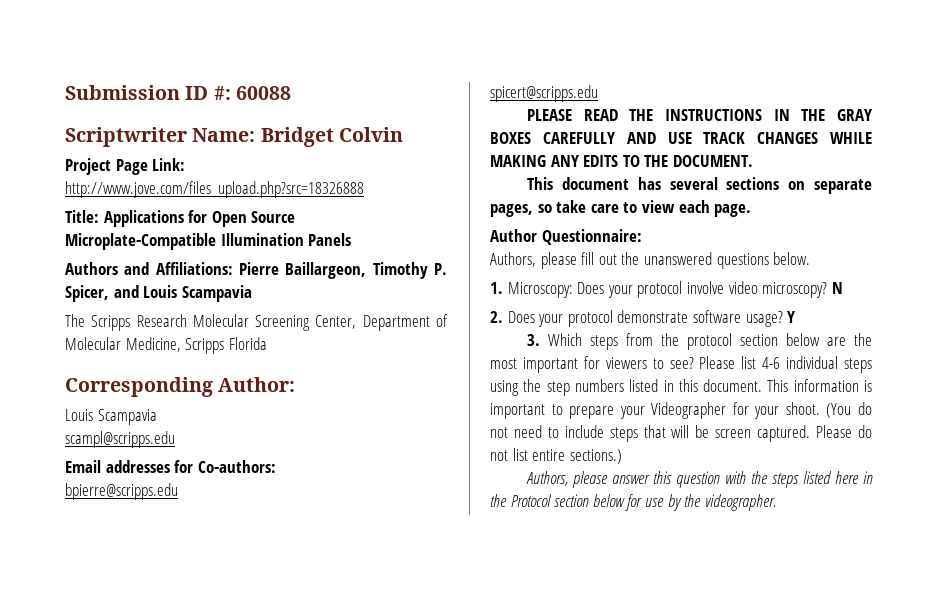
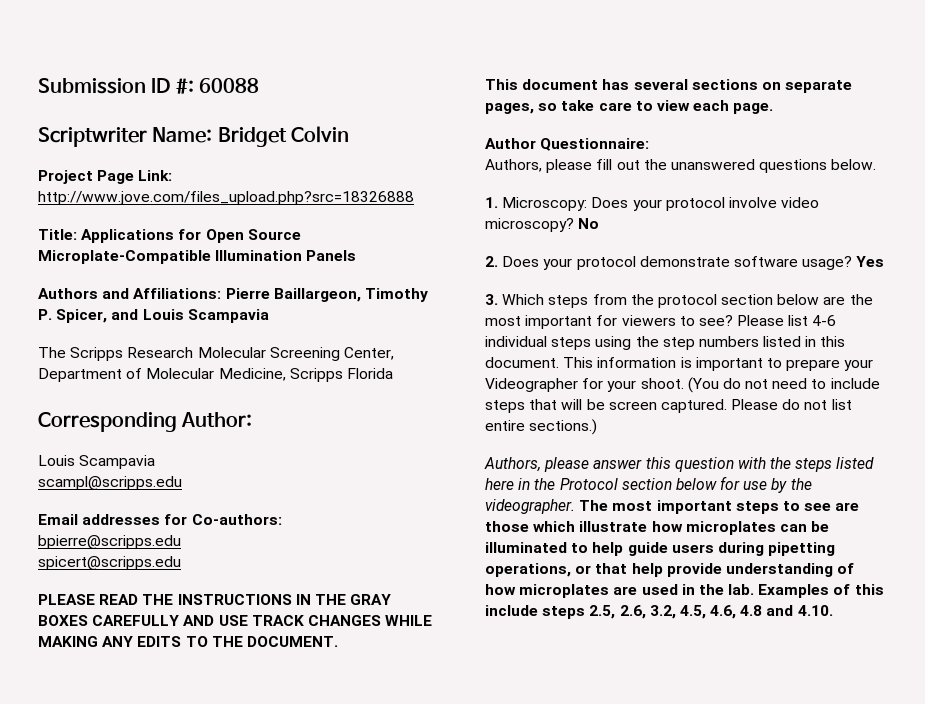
[831,282,843,294] N -> [578,218,600,229] No
[787,311,796,323] Y -> [856,256,885,267] Yes
(776, 502) none -> [579,500,860,514] [485,521,830,535] [485,542,836,556] [485,563,855,577] [485,584,884,598] [485,605,833,619] The most important steps to see are those which illustrate how microplates can be illuminated to help guide users during pipetting operations, or that help provide understanding of how microplates are used in the lab. Examples of this include steps 2.5, 2.6, 3.2, 4.5, 4.6, 4.8 and 4.10.

